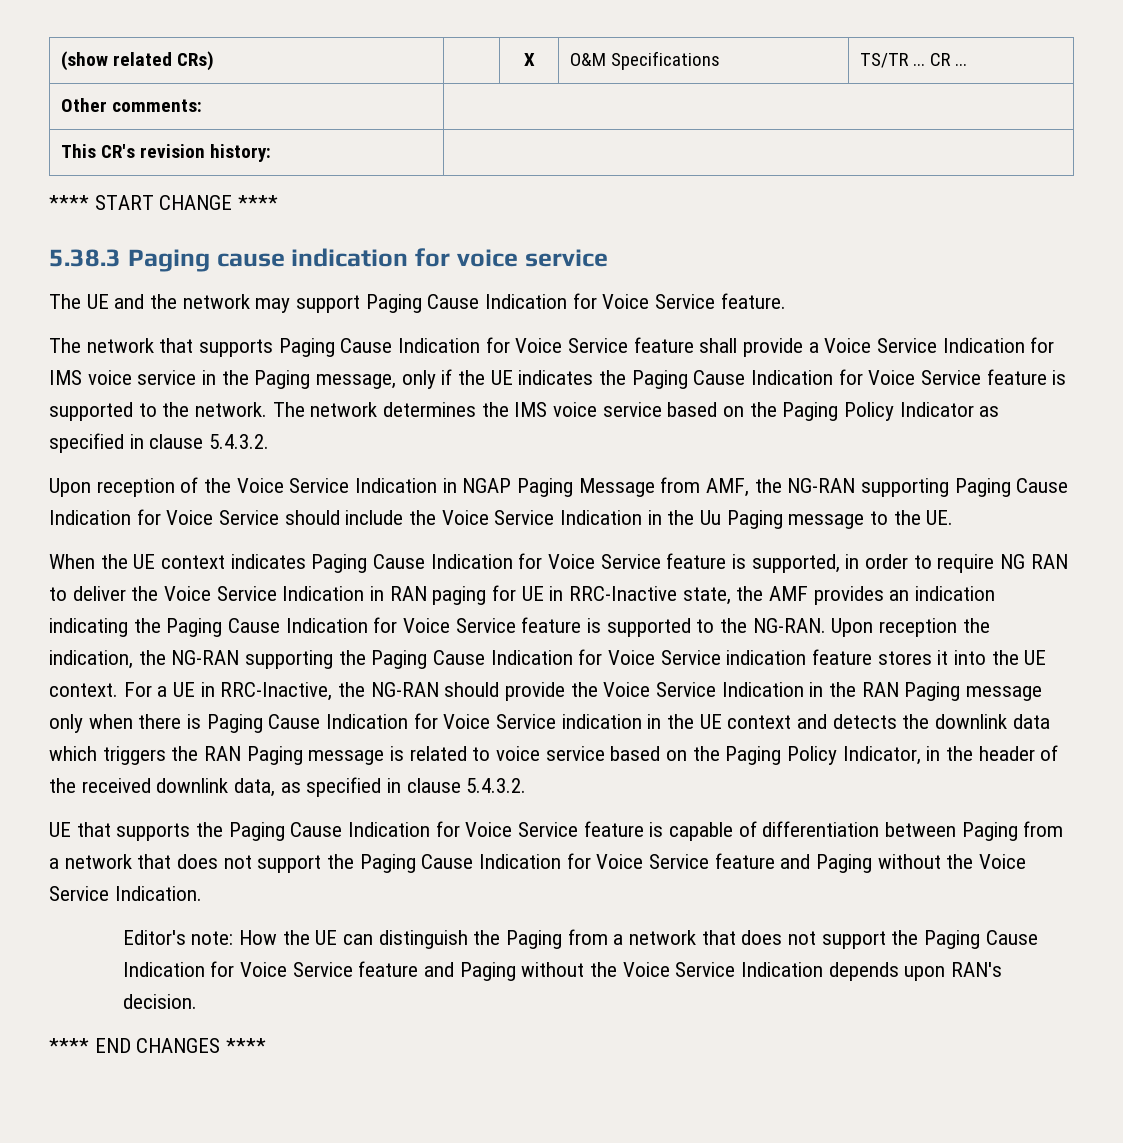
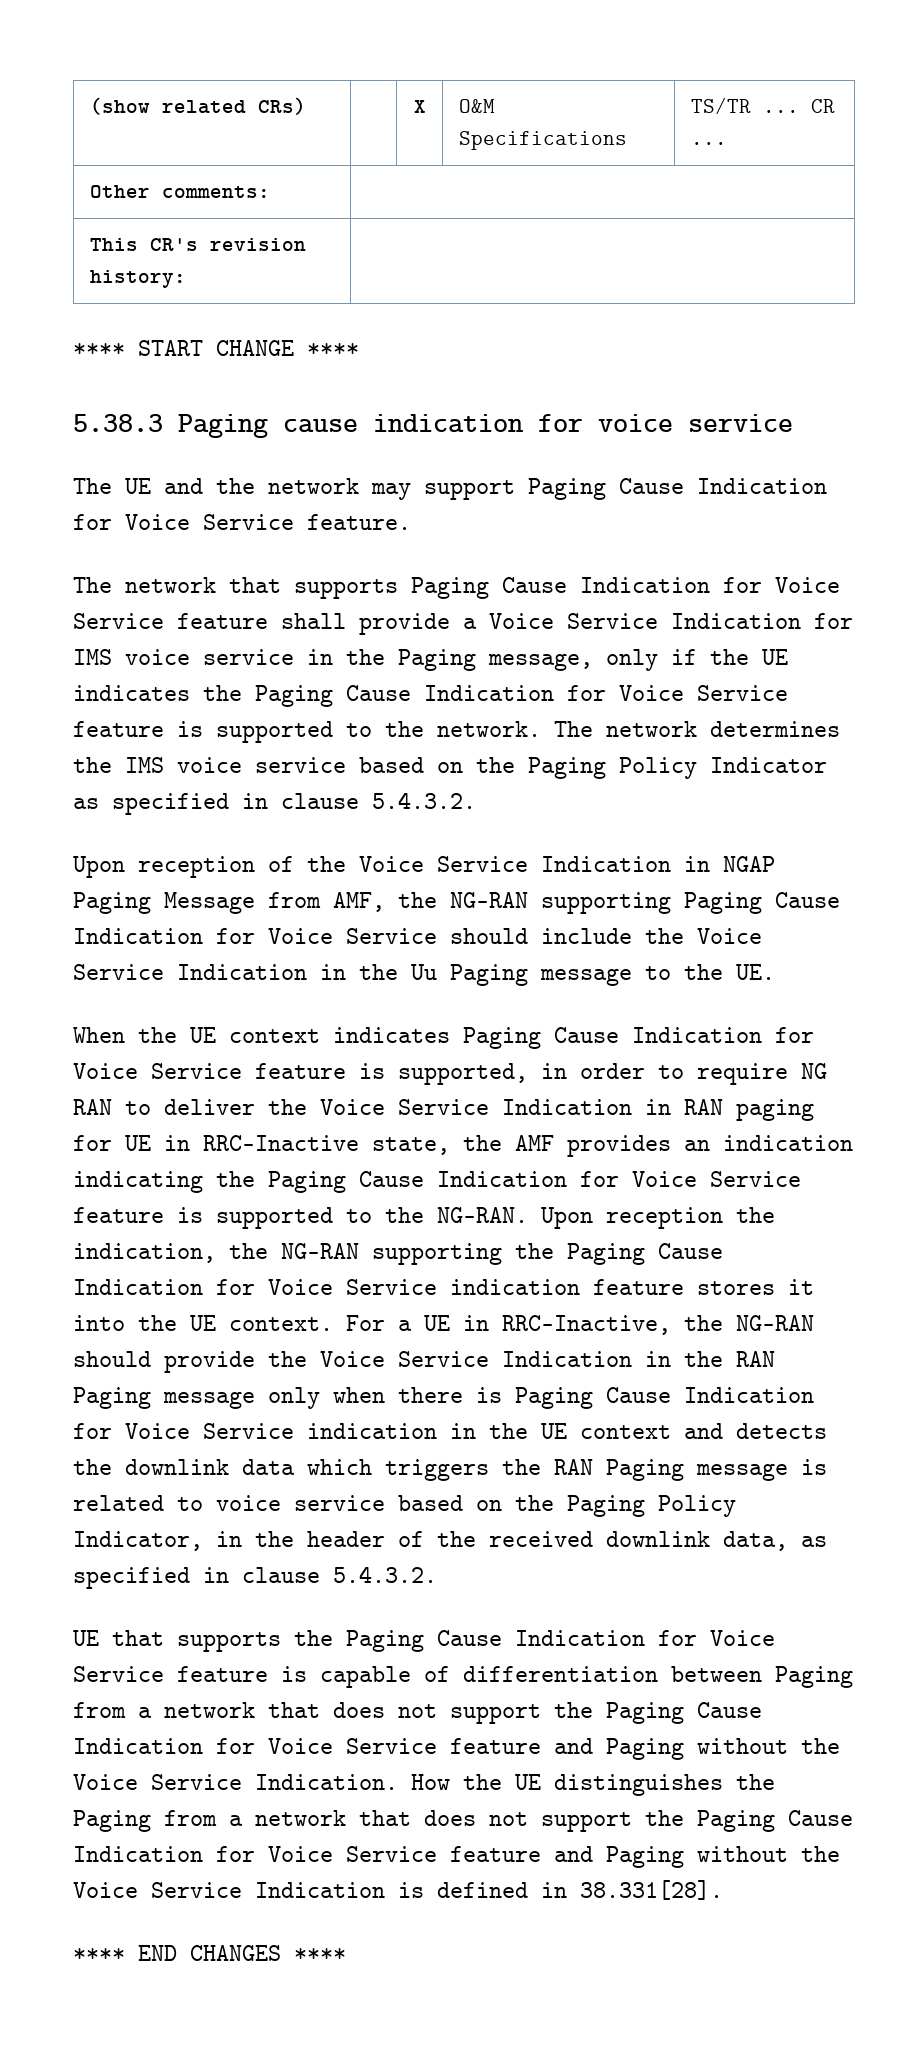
[122,930,234,945] // Editor's note: -> (398, 1782) none
[343,930,468,949] can distinguish -> [554,1774,723,1796] distinguishes
[828,962,1003,981] [122,994,197,1009] depends upon RAN's decision. -> [398,1880,723,1900] is defined in 38.331[28].

